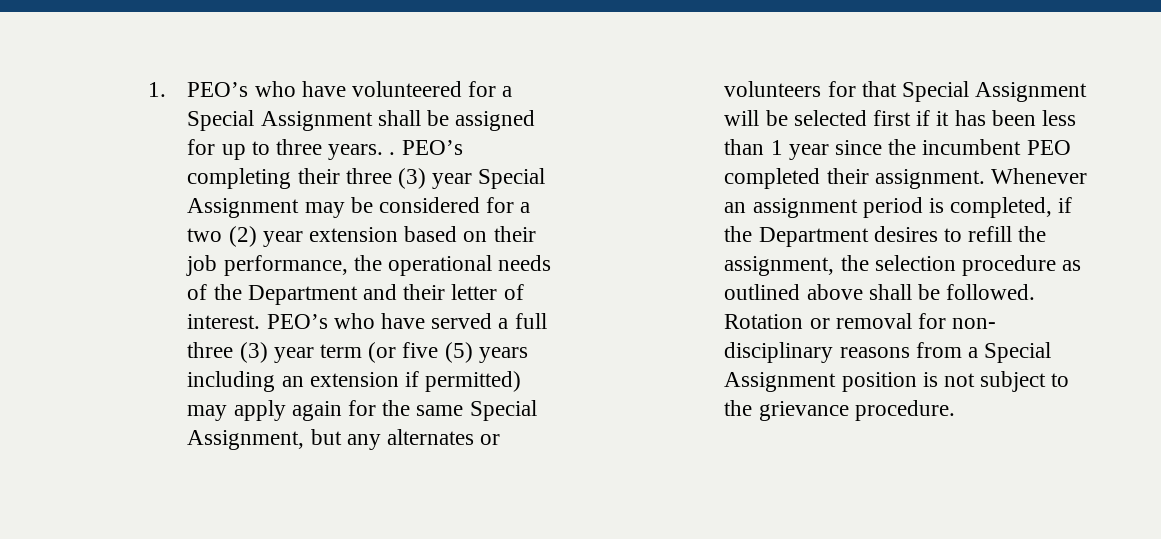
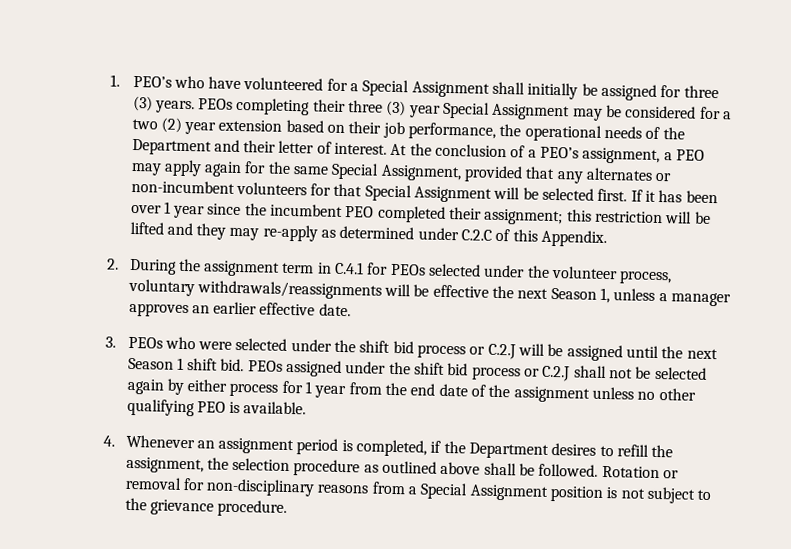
(421, 118) none -> [527,82,579,100] initially
[221,139,463,160] up to three years. . PEO’s -> [683,85,719,99] [132,95,234,114] three (3) years. PEOs
[266,313,547,329] [187,342,528,363] [187,371,522,392] PEO’s who have served a full three (3) year term (or five (5) years including an extension if permitted) -> [390,143,705,165] At the conclusion of a PEO’s assignment, a PEO
[310,429,342,445] but -> [464,165,556,183] provided that
(501, 439) none -> [130,179,235,194] non-incumbent
[873,110,931,126] first if -> [597,188,643,202] first. If
[1042,110,1077,126] [724,139,765,155] less than -> [130,204,162,214] over
[874,169,985,189] assignment. -> [483,208,711,226] [129,221,608,248] [106,258,673,285] [127,278,732,307] [128,301,351,318] [104,336,718,362] [127,357,707,382] [126,378,696,403] [126,398,307,417] [102,435,115,447] assignment; this restriction will be lifted and they may re-apply as determined under C.2.C of this Appendix. // 2. During the assignment term in C.4.1 for PEOs selected under the volunteer process, voluntary withdrawals/reassignments will be effective the next Season 1, unless a manager approves an earlier effective date. // 3. PEOs who were selected under the shift bid process or C.2.J will be assigned until the next Season 1 shift bid. PEOs assigned under the shift bid process or C.2.J shall not be selected again by either process for 1 year from the end date of the assignment unless no other qualifying PEO is available. // 4.
[952,318,997,329] [724,342,834,363] non- disciplinary -> [206,478,316,497] non-disciplinary

